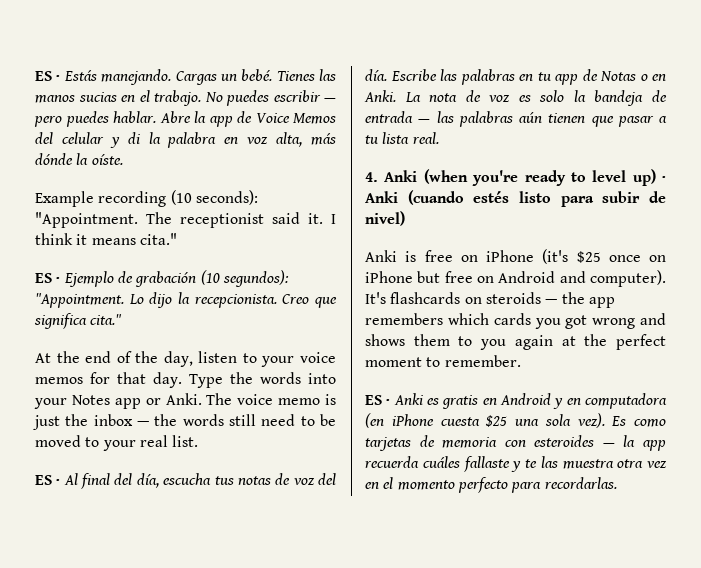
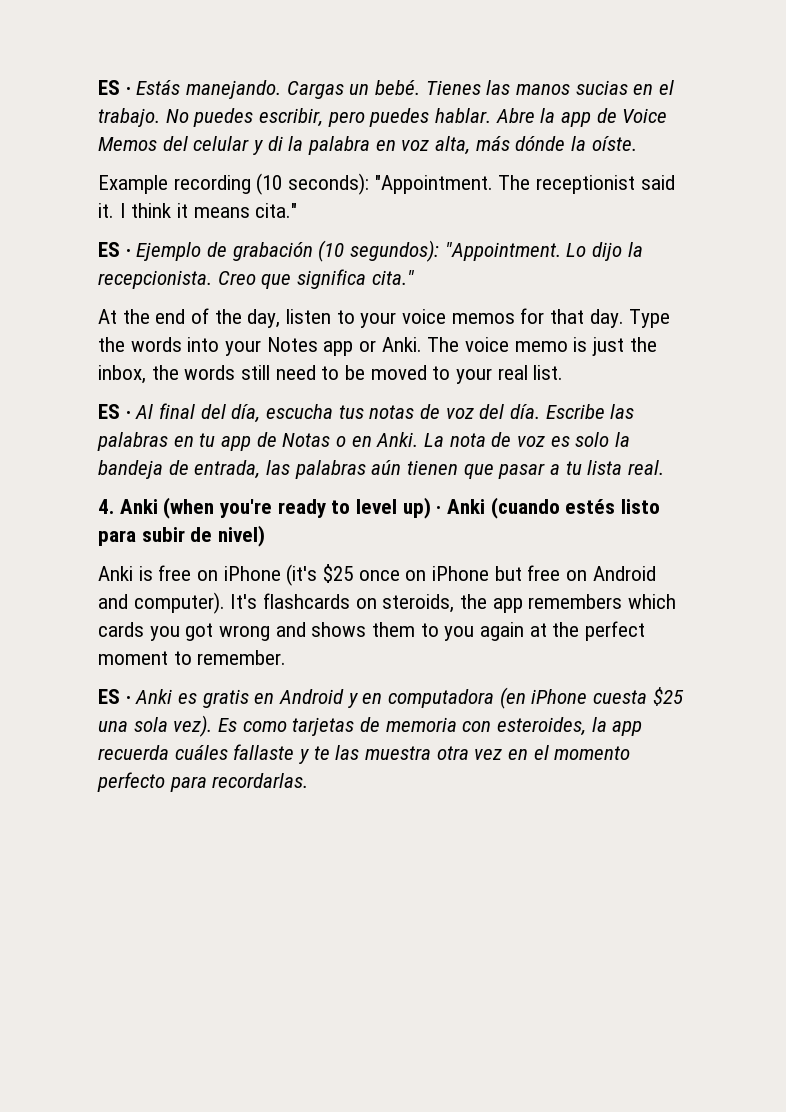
[273,90,336,102] escribir — -> [259,108,324,127] escribir,
[93,414,149,426] inbox — -> [98,365,146,384] inbox,
[365,111,431,123] entrada — -> [194,460,261,479] entrada,
[485,292,558,304] steroids — -> [382,594,455,613] steroids,
[534,435,615,447] esteroides — -> [497,717,587,736] esteroides,

